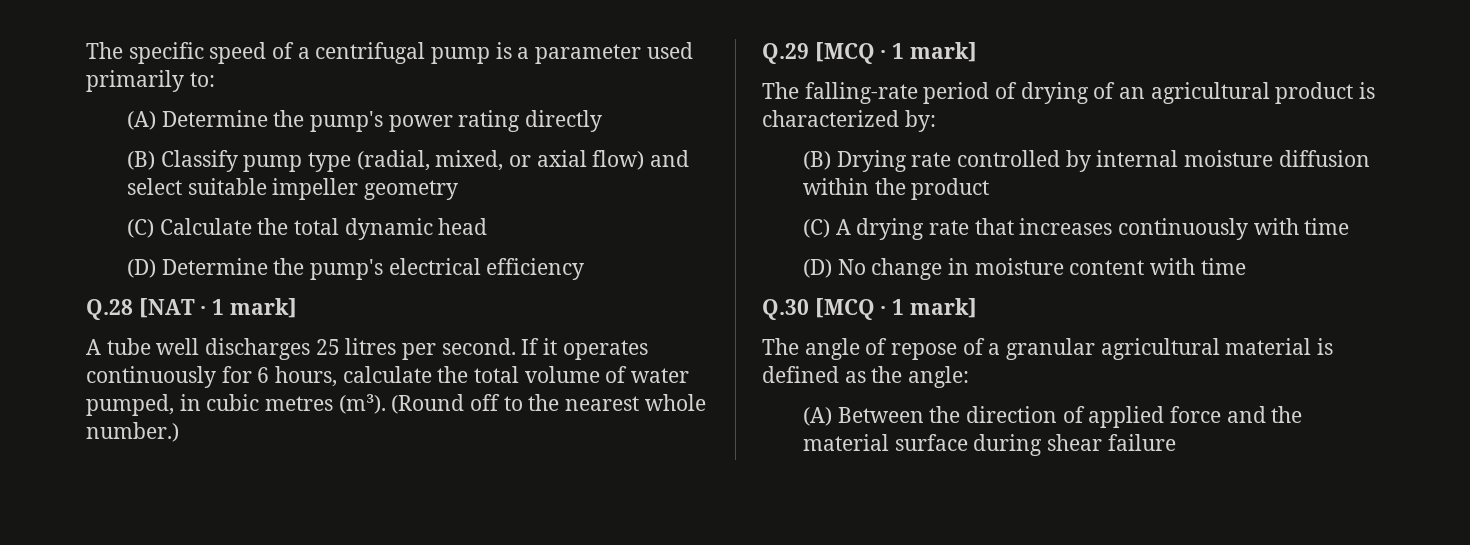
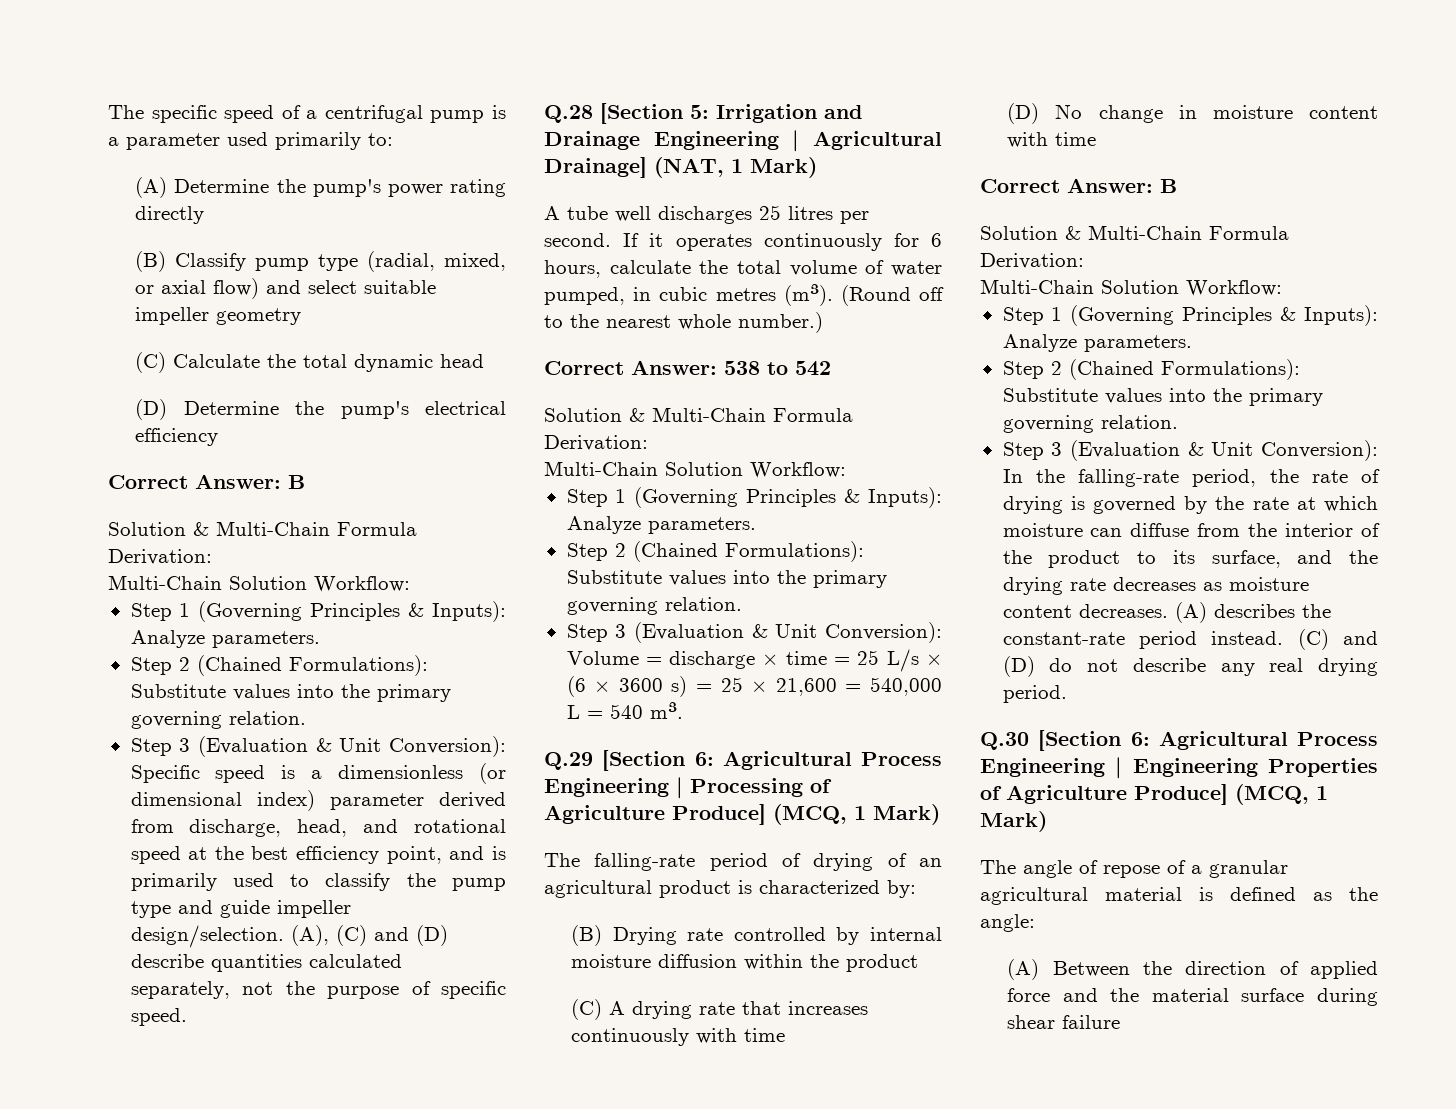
[86,298,297,320] Q.28 [NAT · 1 mark] -> [108,474,305,489] [108,521,417,536] [108,549,212,565] [108,575,410,592] [130,601,506,622] [130,630,320,648] [130,655,428,676] [130,684,451,702] [130,711,306,729] [130,736,506,757] [130,763,506,784] [130,790,506,811] [130,819,506,837] [130,846,506,864] [130,873,506,891] [130,900,351,918] [130,925,448,948] [130,954,402,972] [130,981,506,999] [130,1008,187,1026] [544,103,862,124] [544,130,942,152] [544,157,817,178] Correct Answer: B // Solution & Multi-Chain Formula Derivation: // Multi-Chain Solution Workflow: // Step 1 (Governing Principles & Inputs): Analyze parameters. // Step 2 (Chained Formulations): Substitute values into the primary governing relation. // Step 3 (Evaluation & Unit Conversion): Specific speed is a dimensionless (or dimensional index) parameter derived from discharge, head, and rotational speed at the best efficiency point, and is primarily used to classify the pump type and guide impeller design/selection. (A), (C) and (D) describe quantities calculated separately, not the purpose of specific speed. // Q.28 [Section 5: Irrigation and Drainage Engineering | Agricultural Drainage] (NAT, 1 Mark)
[762,42,977,64] Q.29 [MCQ · 1 mark] -> [544,360,831,376] [544,407,853,422] [544,435,648,451] [544,461,846,478] [566,487,942,508] [566,516,756,534] [566,541,864,562] [566,570,887,588] [566,597,742,615] [566,622,942,643] [566,649,942,672] [566,676,942,697] [566,702,683,719] [544,750,942,771] [544,777,832,799] [544,804,940,825] Correct Answer: 538 to 542 // Solution & Multi-Chain Formula Derivation: // Multi-Chain Solution Workflow: // Step 1 (Governing Principles & Inputs): Analyze parameters. // Step 2 (Chained Formulations): Substitute values into the primary governing relation. // Step 3 (Evaluation & Unit Conversion): Volume = discharge × time = 25 L/s × (6 × 3600 s) = 25 × 21,600 = 540,000 L = 540 m³. // Q.29 [Section 6: Agricultural Process Engineering | Processing of Agriculture Produce] (MCQ, 1 Mark)
[762,298,977,320] Q.30 [MCQ · 1 mark] -> [980,178,1177,193] [980,225,1289,240] [980,253,1084,269] [980,279,1282,296] [1002,305,1378,326] [1002,334,1192,352] [1002,359,1300,380] [1002,388,1323,406] [1002,415,1178,433] [1002,440,1378,461] [1002,469,1380,487] [1002,496,1378,514] [1002,523,1380,537] [1002,550,1378,568] [1002,577,1309,595] [1002,602,1331,623] [1002,629,1378,650] [1002,656,1378,677] [1002,685,1067,703] [980,730,1378,751] [980,757,1378,779] [980,784,1328,805] [980,811,1047,832] Correct Answer: B // Solution & Multi-Chain Formula Derivation: // Multi-Chain Solution Workflow: // Step 1 (Governing Principles & Inputs): Analyze parameters. // Step 2 (Chained Formulations): Substitute values into the primary governing relation. // Step 3 (Evaluation & Unit Conversion): In the falling-rate period, the rate of drying is governed by the rate at which moisture can diffuse from the interior of the product to its surface, and the drying rate decreases as moisture content decreases. (A) describes the constant-rate period instead. (C) and (D) do not describe any real drying period. // Q.30 [Section 6: Agricultural Process Engineering | Engineering Properties of Agriculture Produce] (MCQ, 1 Mark)

